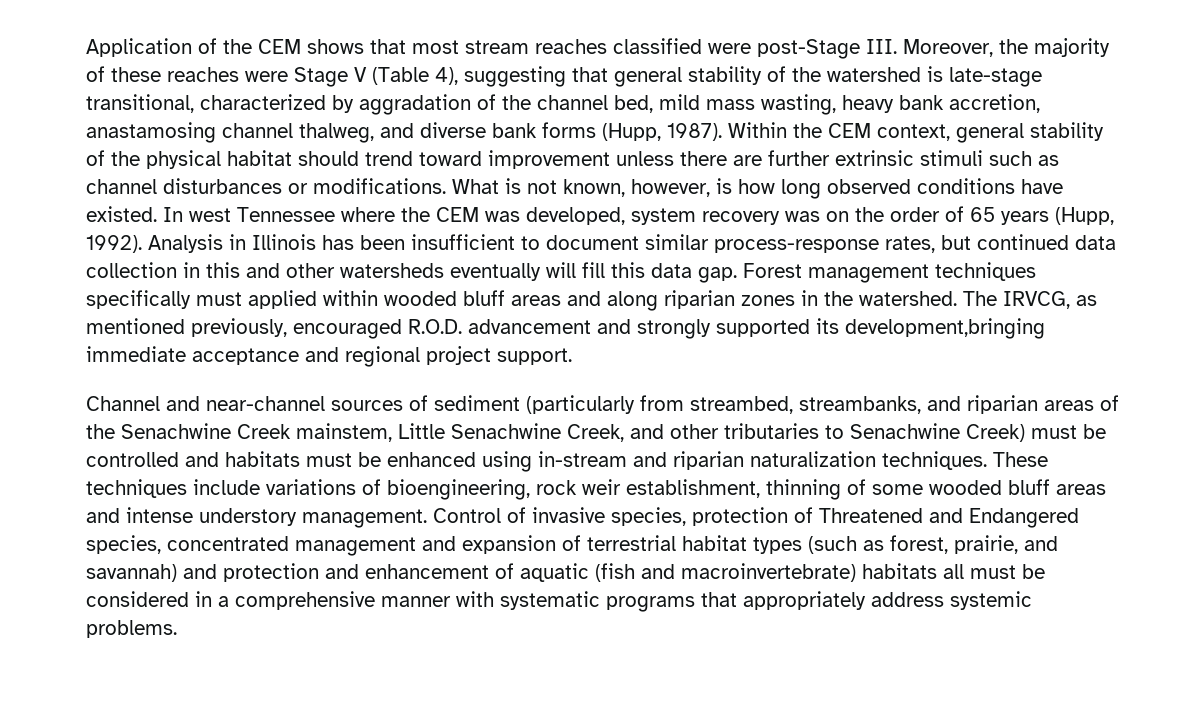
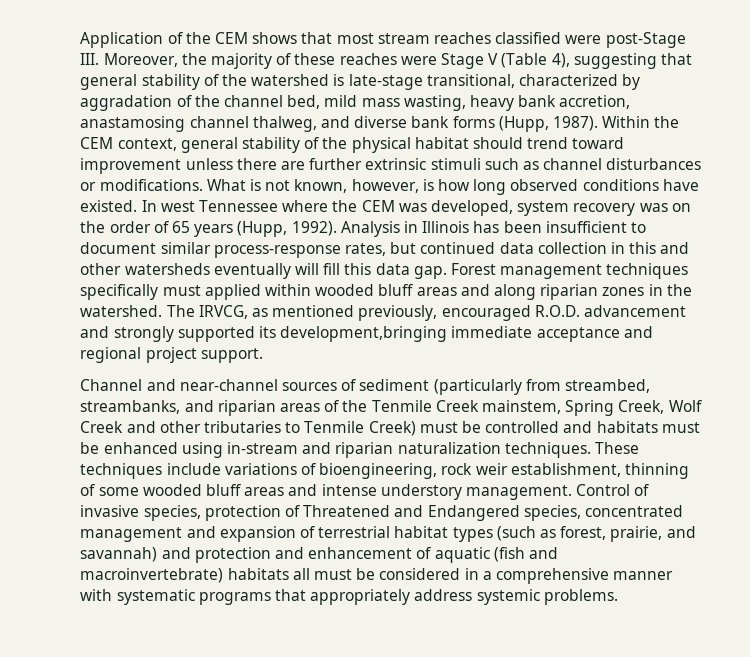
[120,423,231,439] Senachwine -> [371,400,432,412] Tenmile
[397,423,624,442] Little Senachwine Creek, -> [565,400,702,416] [80,421,124,433] Spring Creek, Wolf Creek
[849,423,960,439] Senachwine -> [304,421,365,433] Tenmile

